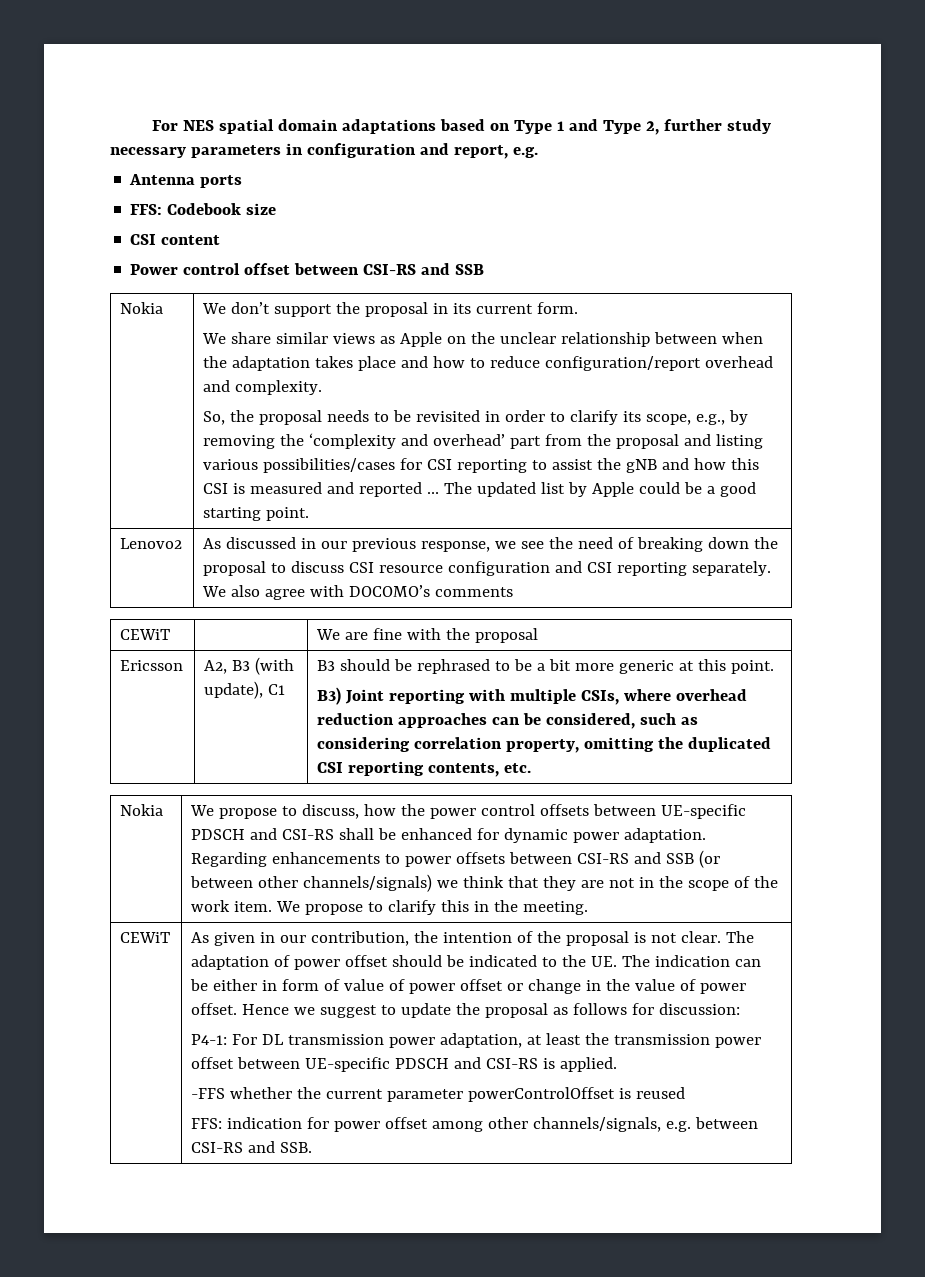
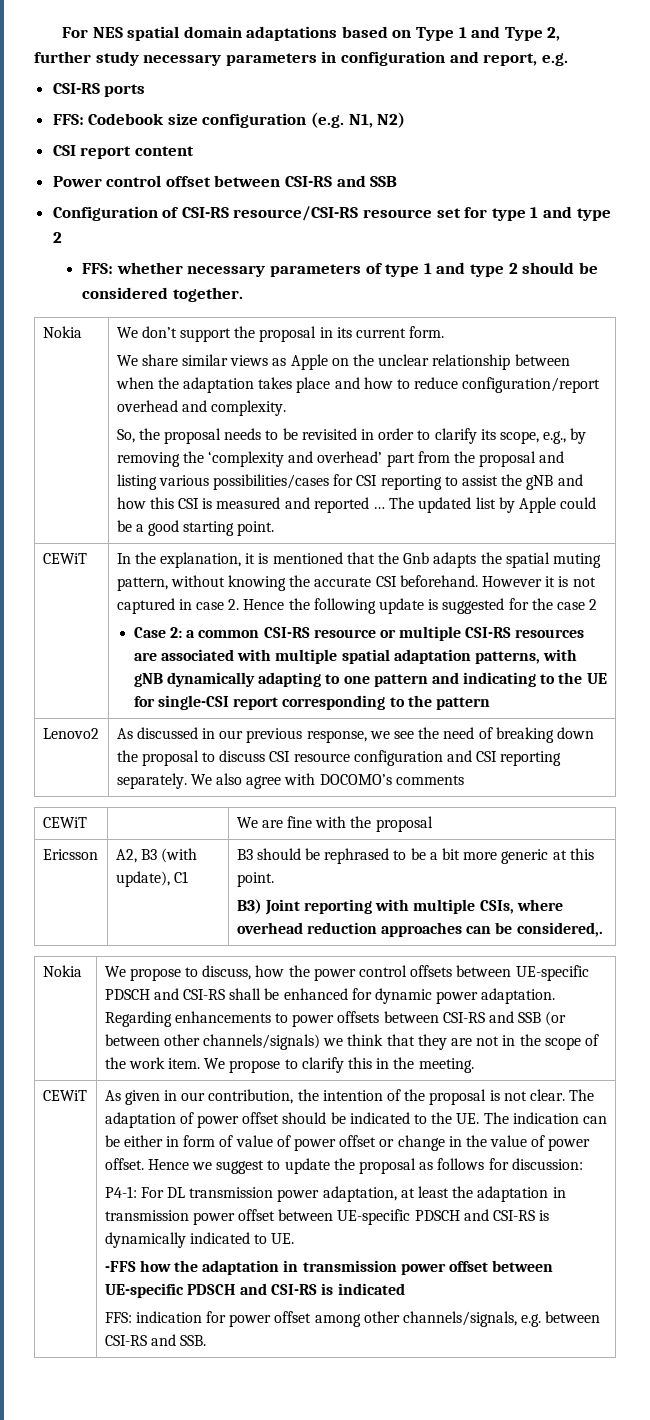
[129,174,196,185] Antenna -> [52,83,100,94] CSI-RS
[130,234,157,245] // CSI -> [202,112,406,128] [52,145,132,159] configuration (e.g. N1, N2) // CSI report
(485, 269) none -> [52,206,611,221] [52,232,62,243] [82,262,598,277] [82,287,243,302] // Configuration of CSI-RS resource/CSI-RS resource set for type 1 and type 2 // FFS: whether necessary parameters of type 1 and type 2 should be considered together.
(310, 514) none -> [42,553,87,564] [116,552,601,568] [116,575,596,591] [116,598,598,614] [133,626,585,641] [133,649,578,664] [133,672,607,687] [133,695,490,710] // CEWiT | In the explanation, it is mentioned that the Gnb adapts the spatial muting pattern, without knowing the accurate CSI beforehand. However it is not captured in case 2. Hence the following update is suggested for the case 2 // Case 2: a common CSI-RS resource or multiple CSI-RS resources are associated with multiple spatial adaptation patterns, with gNB dynamically adapting to one pattern and indicating to the UE for single-CSI report corresponding to the pattern
[546,713,699,729] [317,737,772,753] [317,761,532,777] considered, such as considering correlation property, omitting the duplicated CSI reporting contents, etc. -> [516,922,603,937] considered,.
[614,1034,762,1048] [191,1057,618,1072] [191,1087,686,1102] transmission power offset between UE-specific PDSCH and CSI-RS is applied. // -FFS whether the current parameter powerControlOffset is reused -> [477,1186,566,1202] [104,1209,550,1225] [104,1232,295,1248] [104,1260,554,1275] [104,1283,405,1298] adaptation in transmission power offset between UE-specific PDSCH and CSI-RS is dynamically indicated to UE. // -FFS how the adaptation in transmission power offset between UE-specific PDSCH and CSI-RS is indicated

